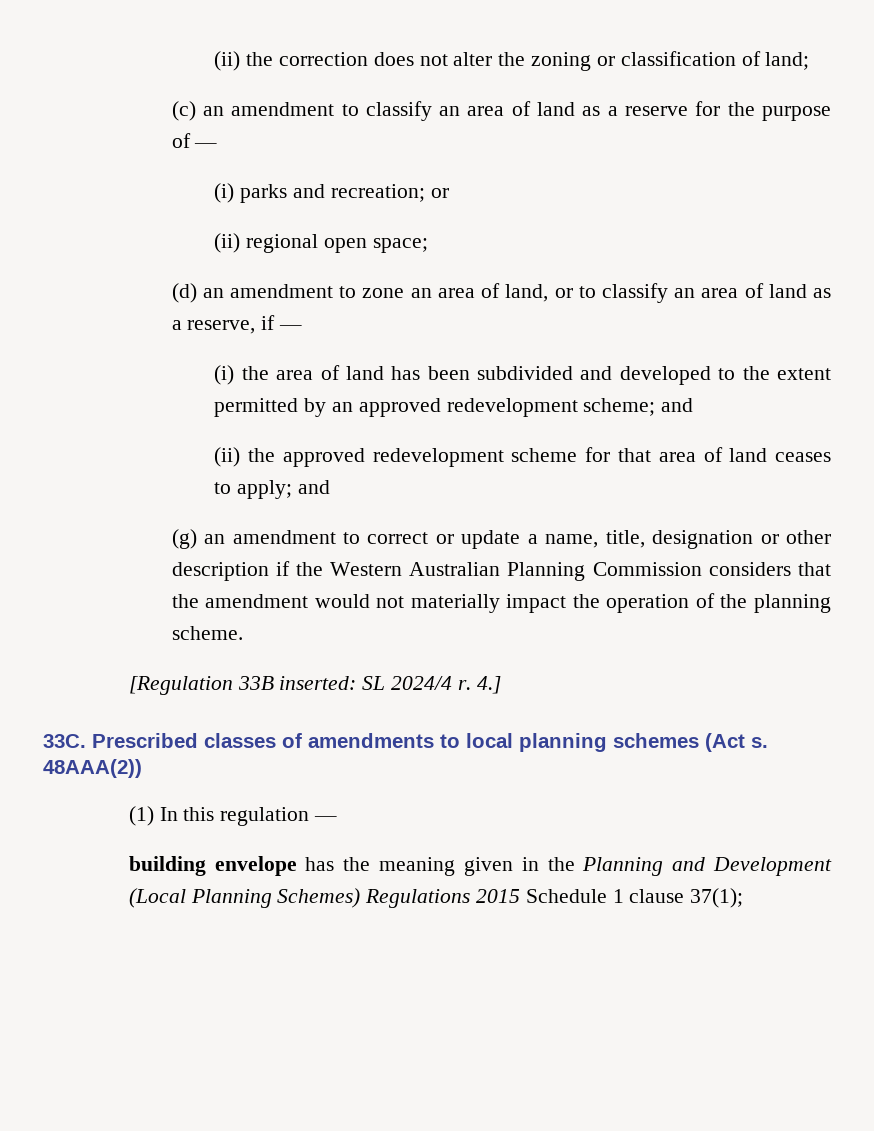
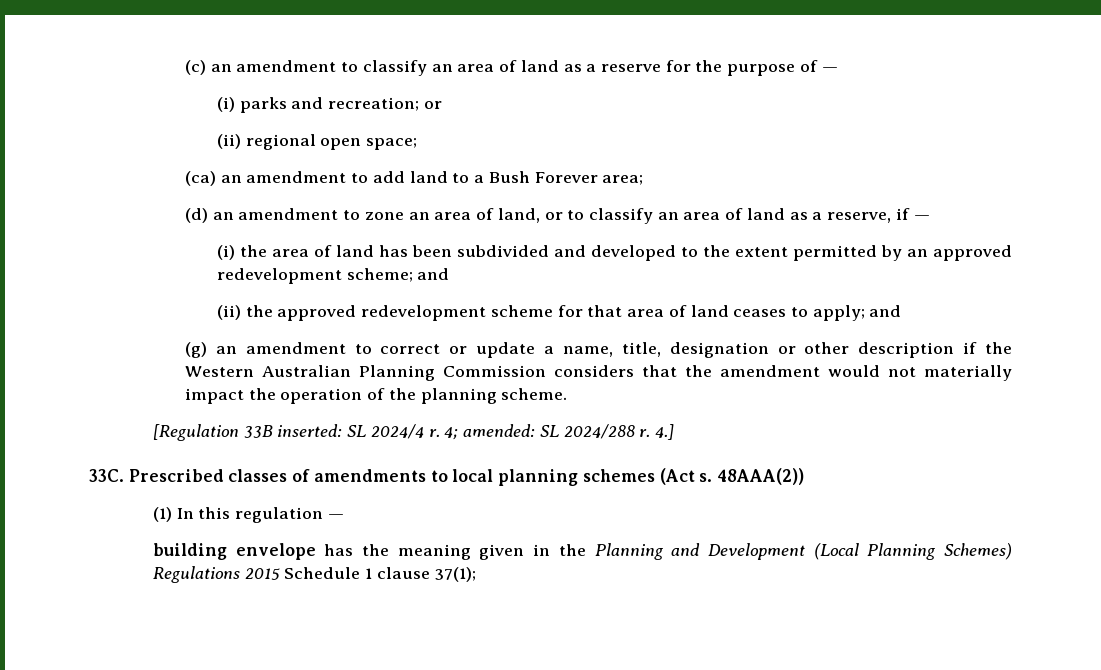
[214,51,810,71] (ii) the correction does not alter the zoning or classification of land; // -> (185, 67) none
(428, 245) none -> [185,171,644,186] // (ca) an amendment to add land to a Bush Forever area;
(471, 685) none -> [444,424,651,440] 4; amended: SL 2024/288 r.

